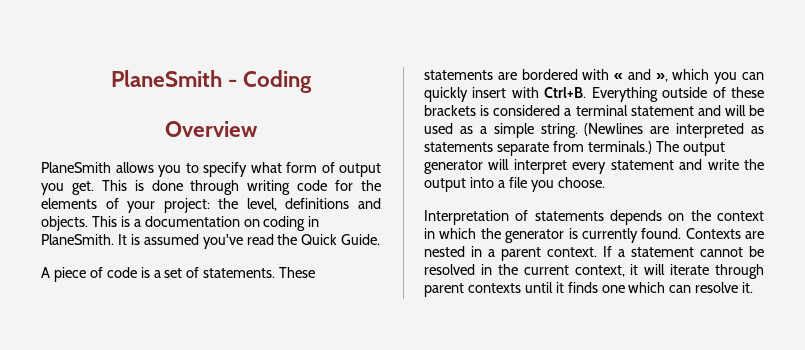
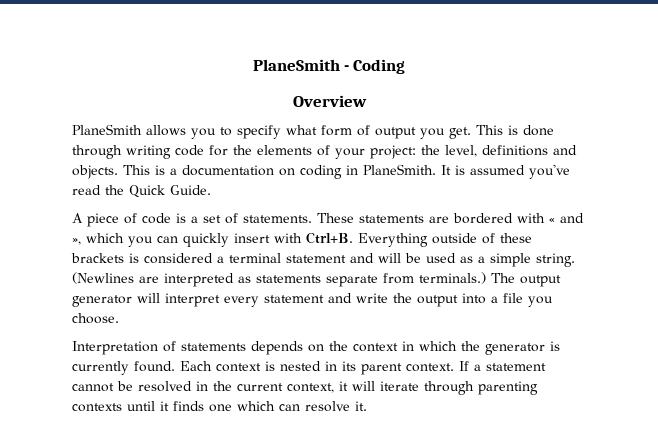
[685,228,764,239] Contexts are -> [180,361,275,372] Each context is
[488,249,495,257] a -> [342,361,356,371] its
[424,283,464,297] parent -> [478,381,538,395] parenting

